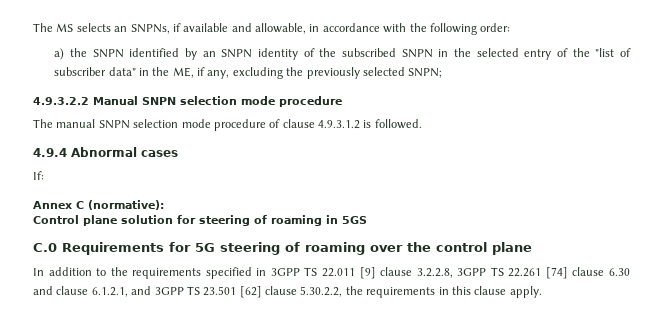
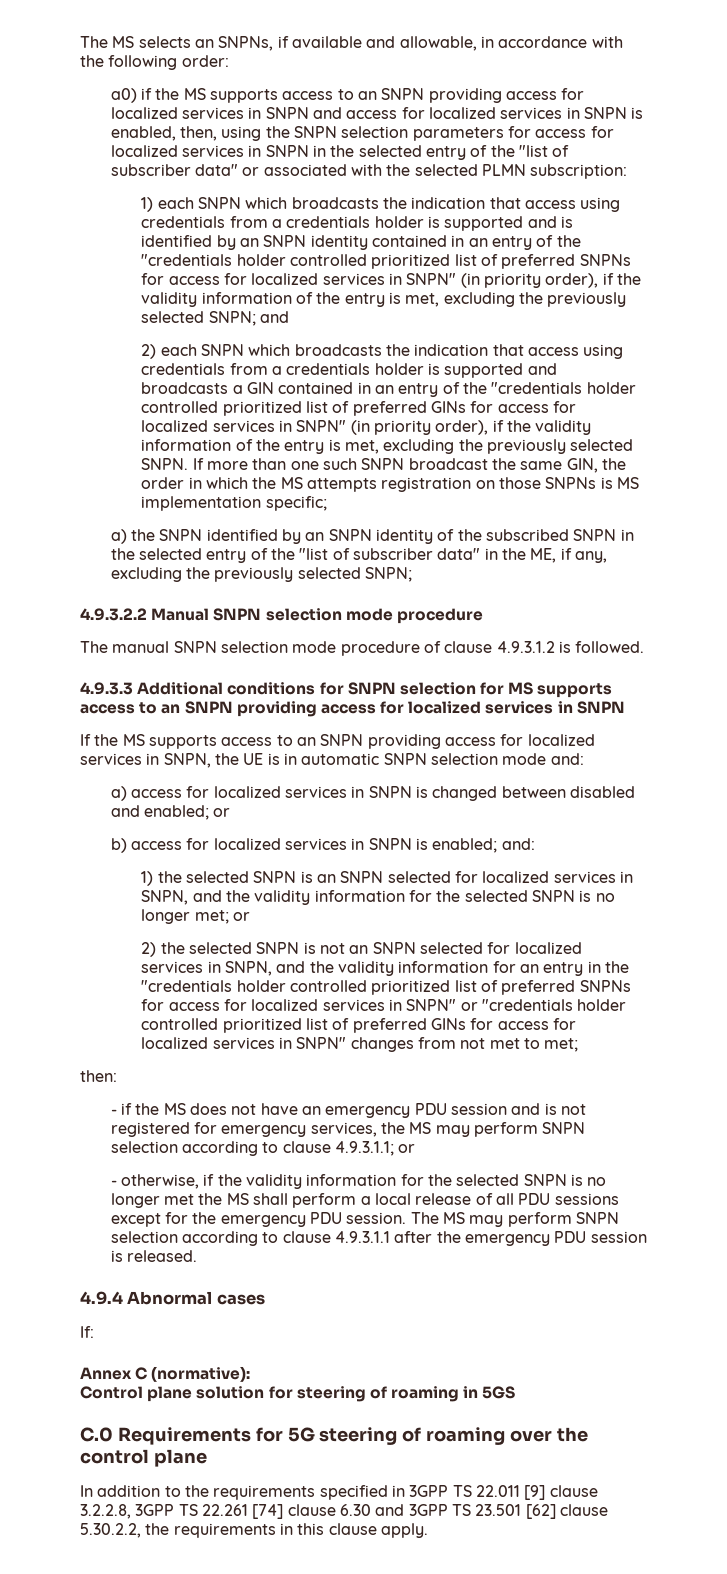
(511, 27) none -> [110,88,585,103] [110,107,644,119] [110,126,614,141] [110,145,570,160] [110,164,628,179] [141,197,621,212] [141,216,574,231] [141,235,581,250] [141,254,631,269] [141,273,641,288] [141,292,627,307] [141,311,290,326] [141,344,624,359] [141,363,557,378] [141,382,636,397] [141,401,577,416] [141,420,592,435] [141,439,634,454] [141,458,626,473] [141,477,639,492] [141,496,327,511] // a0) if the MS supports access to an SNPN providing access for localized services in SNPN and access for localized services in SNPN is enabled, then, using the SNPN selection parameters for access for localized services in SNPN in the selected entry of the "list of subscriber data" or associated with the selected PLMN subscription: // 1) each SNPN which broadcasts the indication that access using credentials from a credentials holder is supported and is identified by an SNPN identity contained in an entry of the "credentials holder controlled prioritized list of preferred SNPNs for access for localized services in SNPN" (in priority order), if the validity information of the entry is met, excluding the previously selected SNPN; and // 2) each SNPN which broadcasts the indication that access using credentials from a credentials holder is supported and broadcasts a GIN contained in an entry of the "credentials holder controlled prioritized list of preferred GINs for access for localized services in SNPN" (in priority order), if the validity information of the entry is met, excluding the previously selected SNPN. If more than one such SNPN broadcast the same GIN, the order in which the MS attempts registration on those SNPNs is MS implementation specific;
(422, 124) none -> [80,682,613,698] [80,701,625,717] [80,734,595,749] [80,753,584,768] [110,786,635,801] [110,805,231,820] [110,838,535,853] [141,871,633,886] [141,890,615,905] [141,909,251,924] [141,942,582,957] [141,961,629,976] [141,980,631,995] [141,999,627,1011] [141,1018,577,1033] [141,1037,579,1052] [80,1070,117,1082] [110,1103,586,1118] [110,1122,586,1137] [110,1141,416,1156] [110,1174,607,1189] [110,1193,619,1208] [110,1212,619,1227] [110,1231,647,1246] [110,1250,198,1262] // 4.9.3.3 Additional conditions for SNPN selection for MS supports access to an SNPN providing access for localized services in SNPN // If the MS supports access to an SNPN providing access for localized services in SNPN, the UE is in automatic SNPN selection mode and: // a) access for localized services in SNPN is changed between disabled and enabled; or // b) access for localized services in SNPN is enabled; and: // 1) the selected SNPN is an SNPN selected for localized services in SNPN, and the validity information for the selected SNPN is no longer met; or // 2) the selected SNPN is not an SNPN selected for localized services in SNPN, and the validity information for an entry in the "credentials holder controlled prioritized list of preferred SNPNs for access for localized services in SNPN" or "credentials holder controlled prioritized list of preferred GINs for access for localized services in SNPN" changes from not met to met; // then: // - if the MS does not have an emergency PDU session and is not registered for emergency services, the MS may perform SNPN selection according to clause 4.9.3.1.1; or // - otherwise, if the validity information for the selected SNPN is no longer met the MS shall perform a local release of all PDU sessions except for the emergency PDU session. The MS may perform SNPN selection according to clause 4.9.3.1.1 after the emergency PDU session is released.
[56,286,152,297] clause 6.1.2.1, and -> (405, 1510) none

